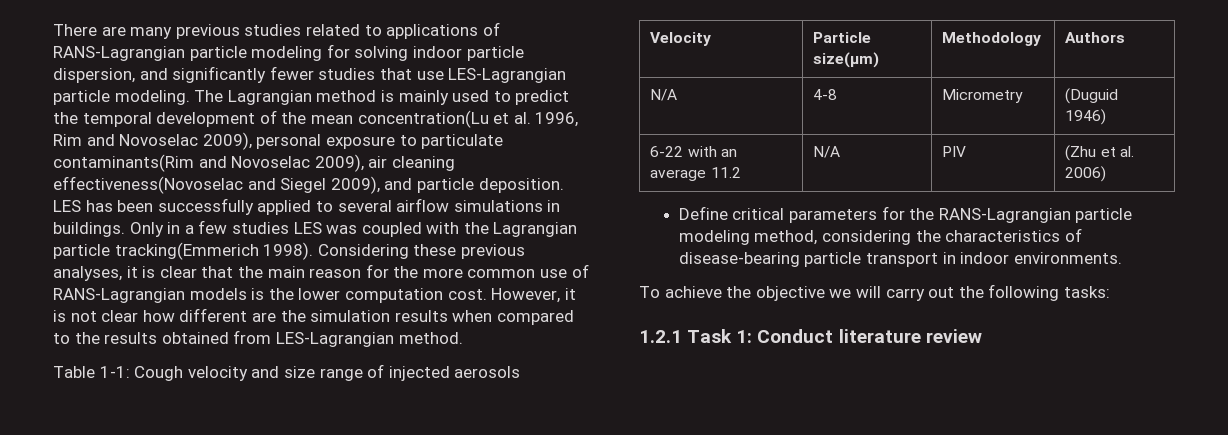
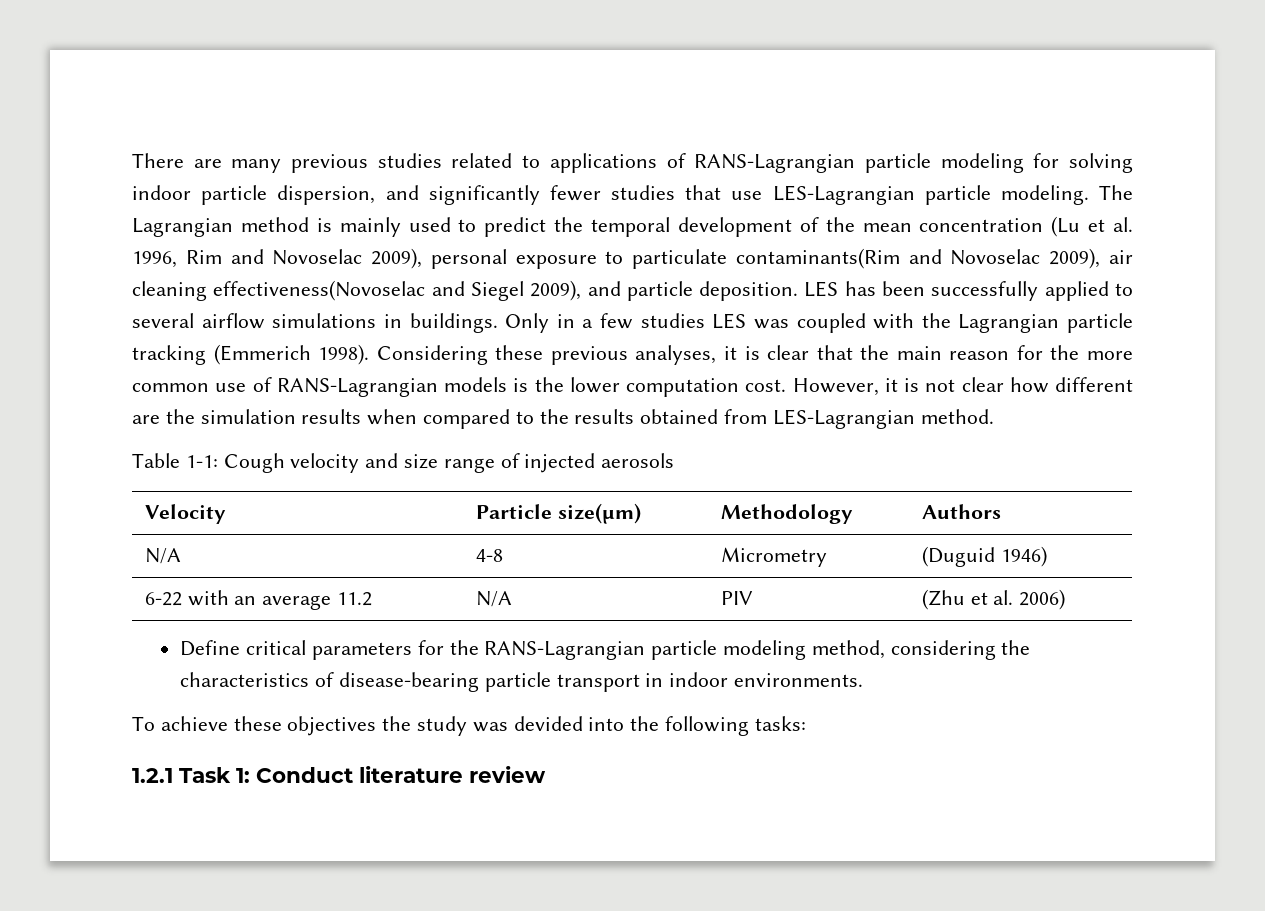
[357,110,489,128] concentration(Lu -> [919,216,1081,237] concentration (Lu
[114,242,259,260] tracking(Emmerich -> [132,344,311,365] tracking (Emmerich
[726,286,955,301] the objective we will carry out -> [233,716,625,736] these objectives the study was devided into

